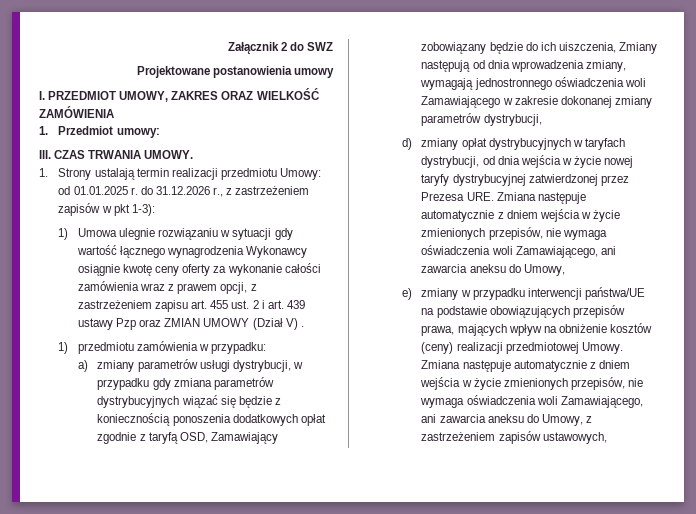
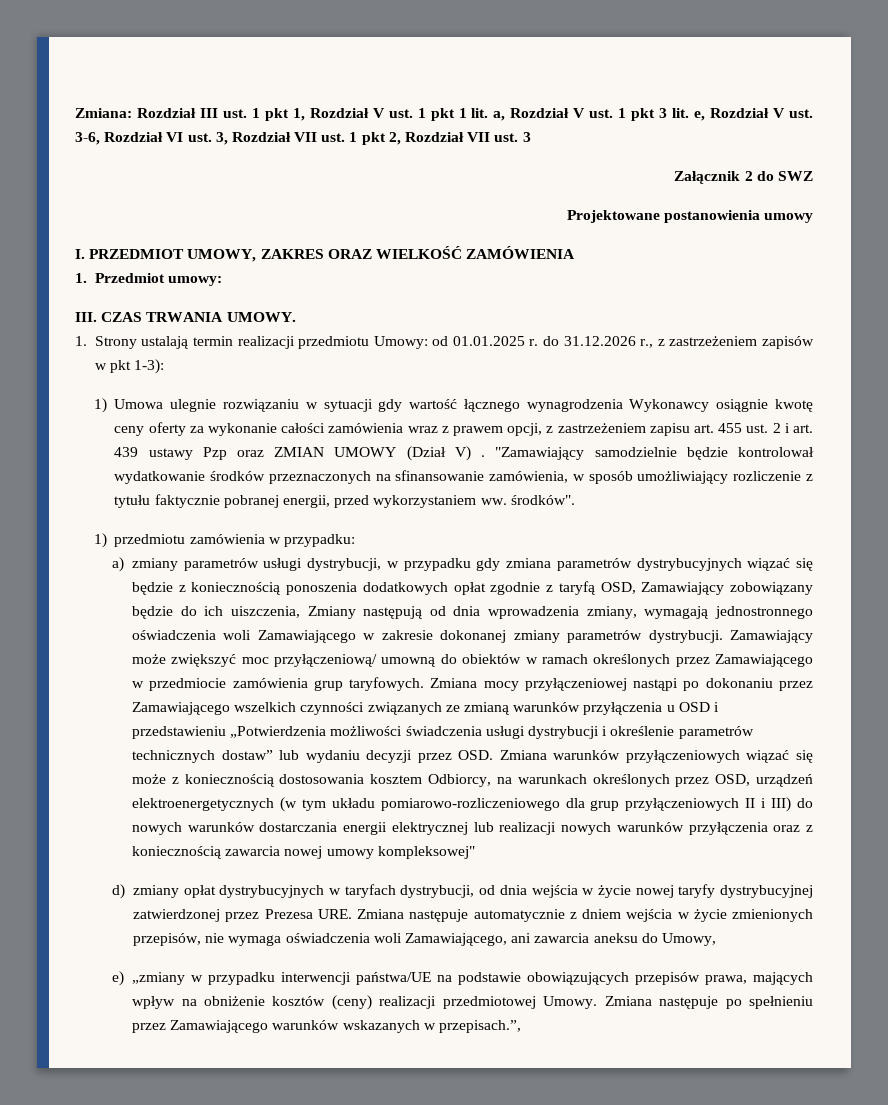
(227, 48) none -> [75,108,814,121] [75,132,531,145] Zmiana: Rozdział III ust. 1 pkt 1, Rozdział V ust. 1 pkt 1 lit. a, Rozdział V ust. 1 pkt 3 lit. e, Rozdział V ust. 3-6, Rozdział VI ust. 3, Rozdział VII ust. 1 pkt 2, Rozdział VII ust. 3 //
(304, 326) none -> [495,447,814,460] [114,470,813,484] [114,494,575,508] "Zamawiający samodzielnie będzie kontrolował wydatkowanie środków przeznaczonych na sfinansowanie zamówienia, w sposób umożliwiający rozliczenie z tytułu faktycznie pobranej energii, przed wykorzystaniem ww. środków".
[483,114,542,126] dystrybucji, -> [648,630,813,643] [132,654,813,667] [132,677,813,691] [132,702,719,715] [132,726,754,739] [132,750,813,763] [132,774,814,787] [132,797,814,812] [132,822,813,835] [132,846,475,859] dystrybucji. Zamawiający może zwiększyć moc przyłączeniową/ umowną do obiektów w ramach określonych przez Zamawiającego w przedmiocie zamówienia grup taryfowych. Zmiana mocy przyłączeniowej nastąpi po dokonaniu przez Zamawiającego wszelkich czynności związanych ze zmianą warunków przyłączenia u OSD i przedstawieniu „Potwierdzenia możliwości świadczenia usługi dystrybucji i określenie parametrów technicznych dostaw” lub wydaniu decyzji przez OSD. Zmiana warunków przyłączeniowych wiązać się może z koniecznością dostosowania kosztem Odbiorcy, na warunkach określonych przez OSD, urządzeń elektroenergetycznych (w tym układu pomiarowo-rozliczeniowego dla grup przyłączeniowych II i III) do nowych warunków dostarczania energii elektrycznej lub realizacji nowych warunków przyłączenia oraz z koniecznością zawarcia nowej umowy kompleksowej"
[421,288,459,300] zmiany -> [132,972,186,985] „zmiany
[513,360,630,372] [420,377,643,390] [420,395,643,408] [421,414,592,426] [421,431,607,444] automatycznie z dniem wejścia w życie zmienionych przepisów, nie wymaga oświadczenia woli Zamawiającego, ani zawarcia aneksu do Umowy, z zastrzeżeniem zapisów ustawowych, -> [725,996,813,1009] [132,1020,521,1033] po spełnieniu przez Zamawiającego warunków wskazanych w przepisach.”,

